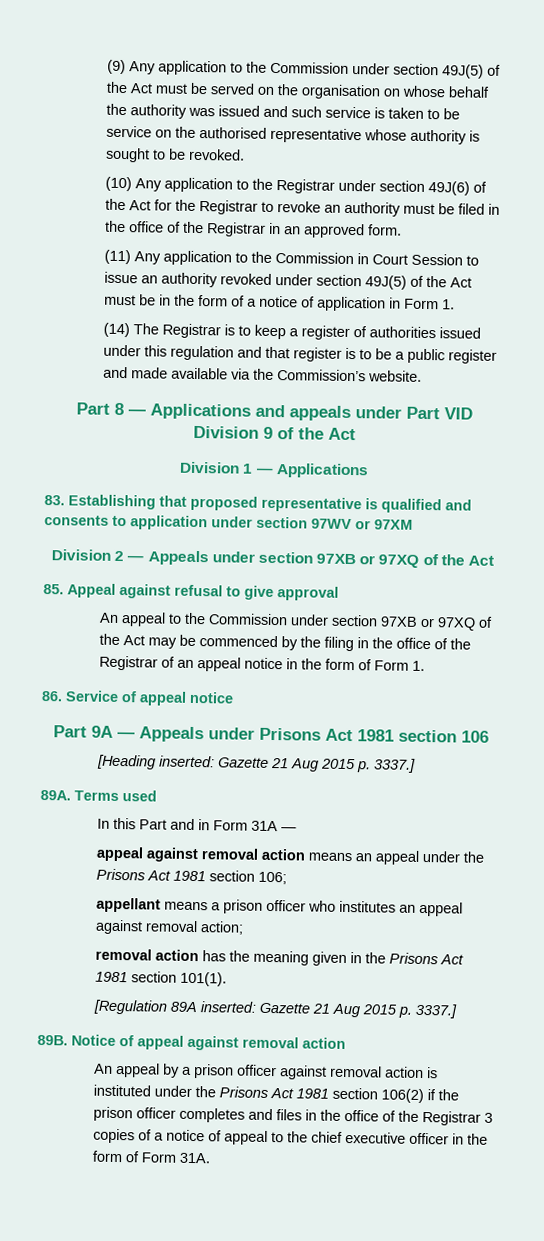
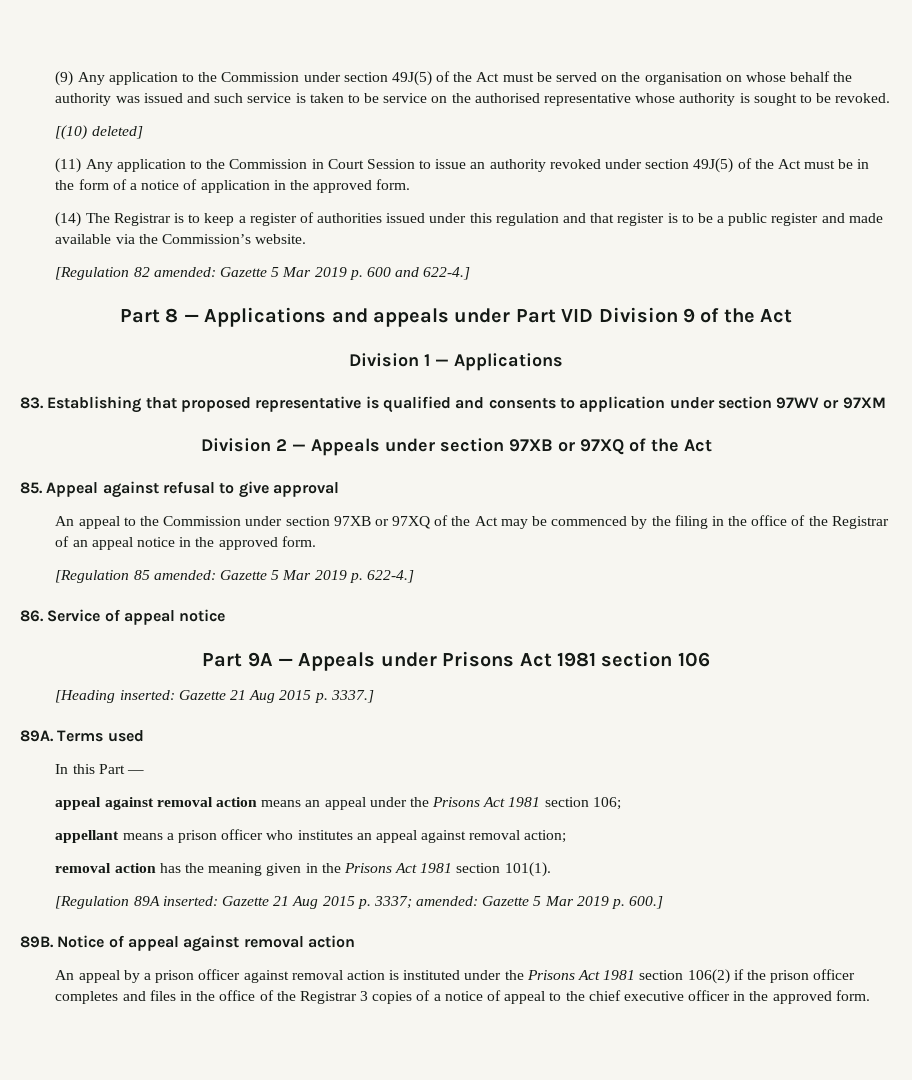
[105,176,488,196] [105,198,501,217] [105,220,403,239] (10) Any application to the Registrar under section 49J(6) of the Act for the Registrar to revoke an authority must be filed in the office of the Registrar in an approved form. -> [55,125,143,140] [(10) deleted]
[404,298,456,310] Form 1. -> [289,179,411,193] the approved form.
(423, 376) none -> [55,267,471,280] // [Regulation 82 amended: Gazette 5 Mar 2019 p. 600 and 622-4.]
[325,658,426,672] form of Form 1. -> [218,536,316,550] [55,570,414,583] approved form. // [Regulation 85 amended: Gazette 5 Mar 2019 p. 622-4.]
[170,818,279,832] and in Form 31A -> (125, 769) none
[415,1003,458,1019] 3337.] -> [373,896,664,909] 3337; amended: Gazette 5 Mar 2019 p. 600.]
[92,1150,212,1164] form of Form 31A. -> [772,990,870,1004] approved form.

